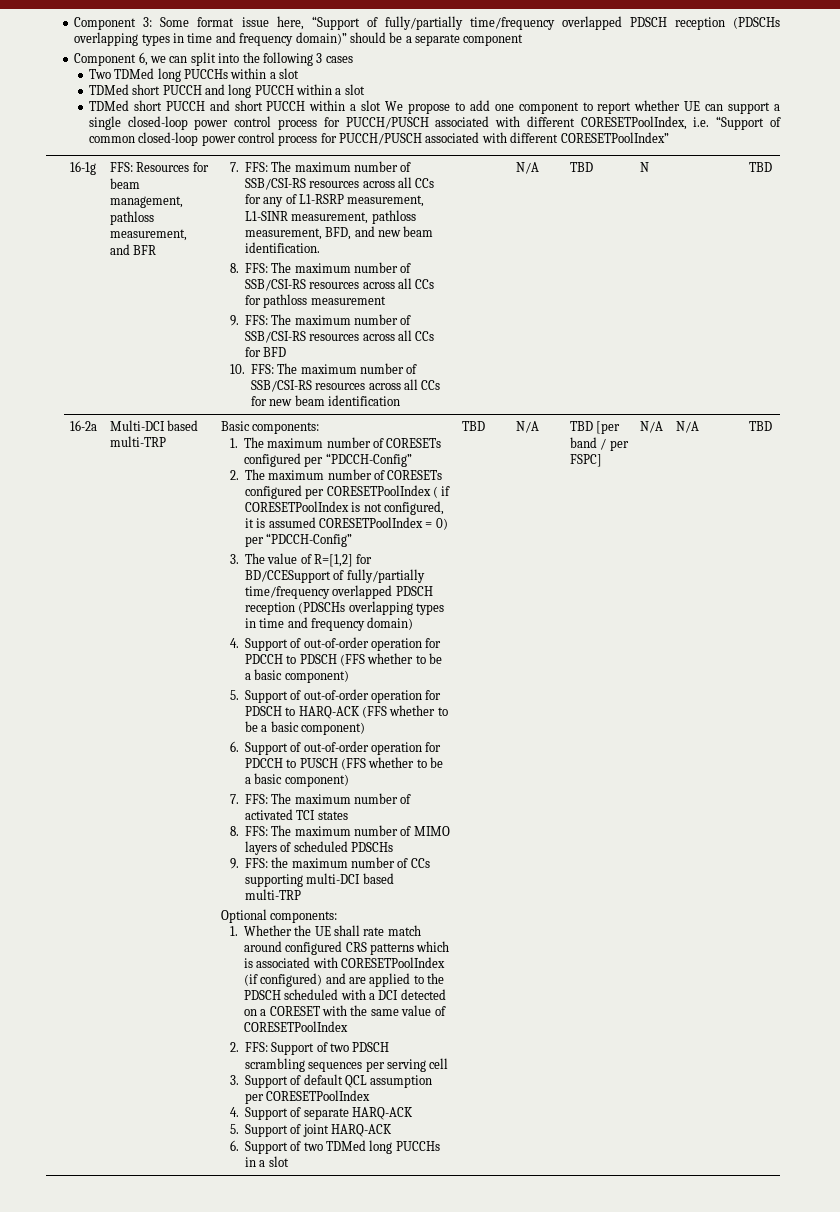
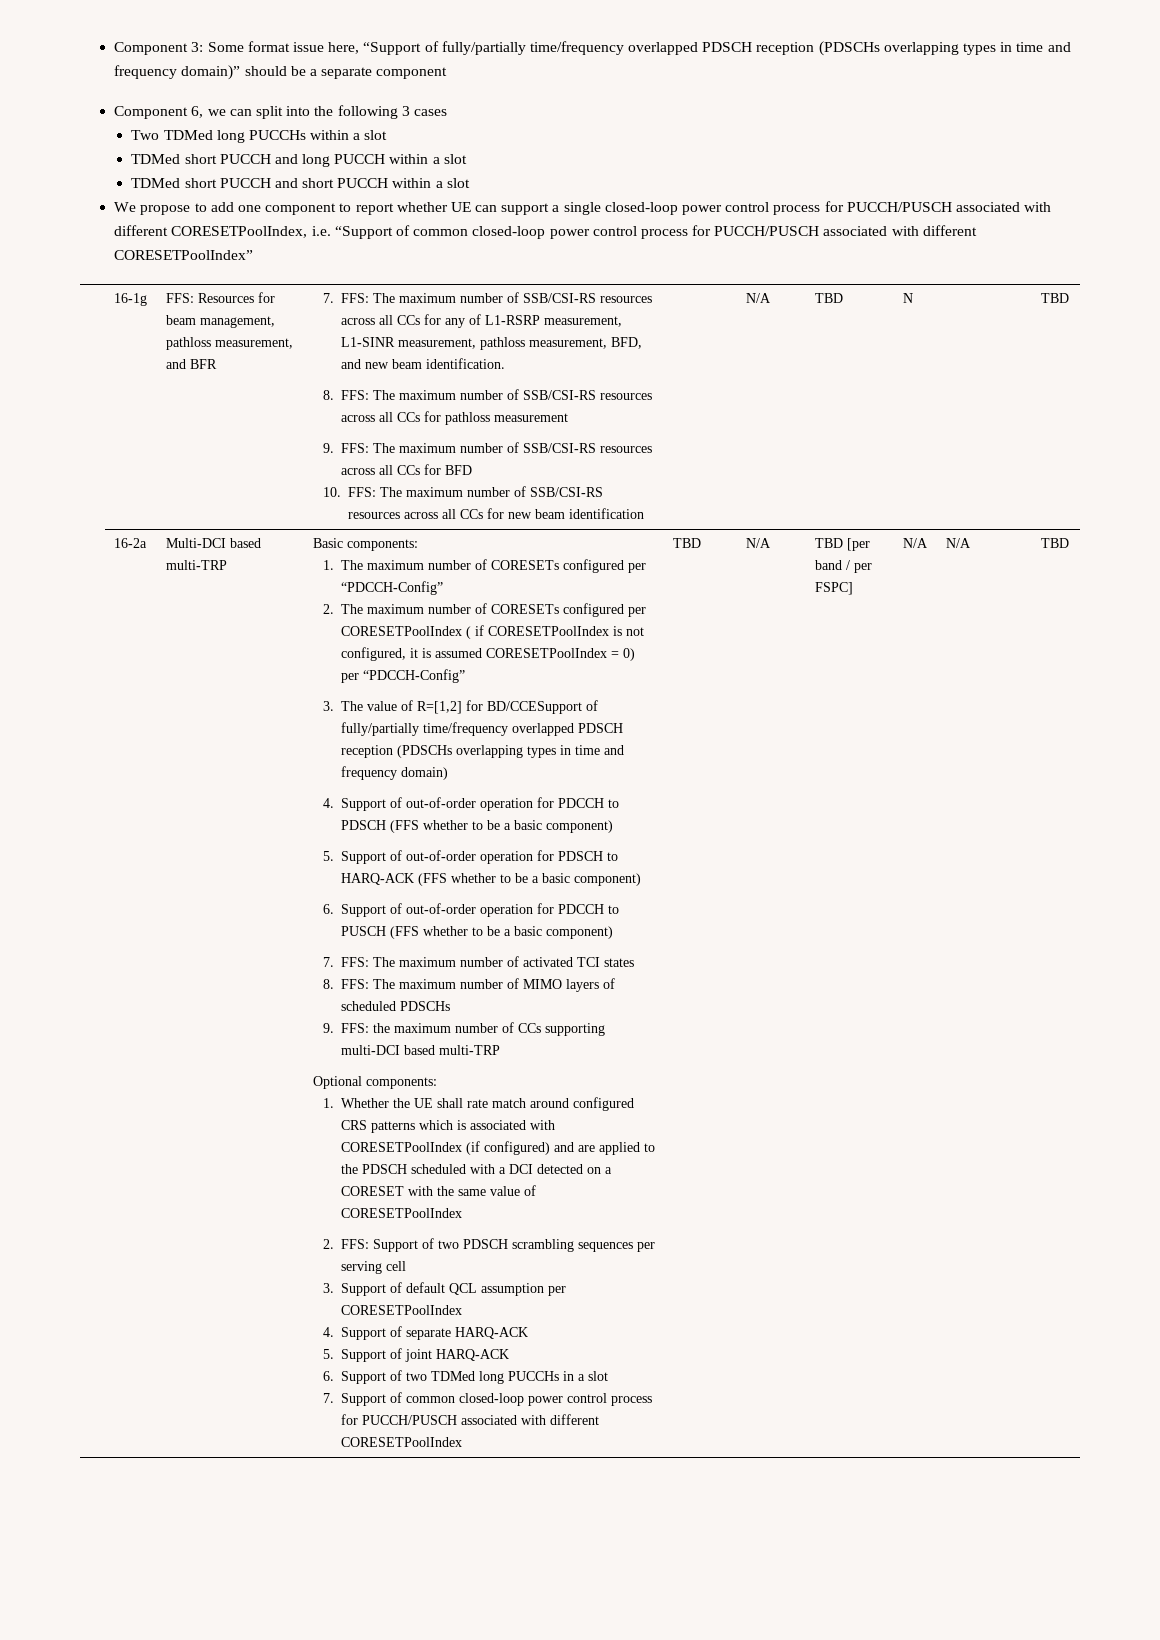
(382, 105) none -> (470, 183) //
(289, 1161) none -> [323,1392,653,1406] [341,1414,600,1425] [341,1437,463,1447] // 7. Support of common closed-loop power control process for PUCCH/PUSCH associated with different CORESETPoolIndex

